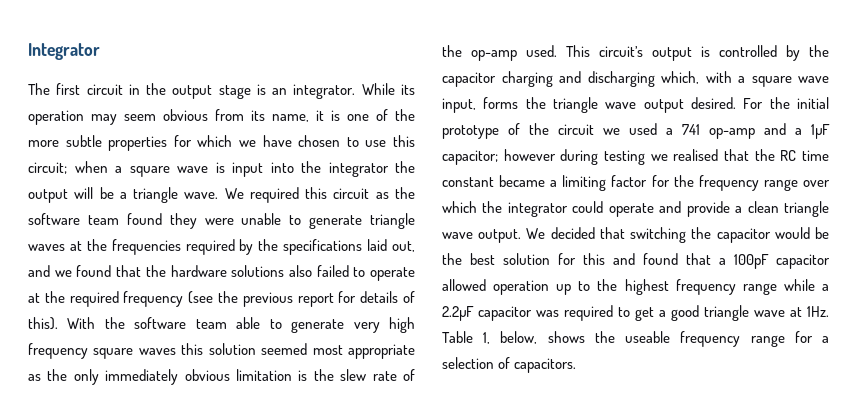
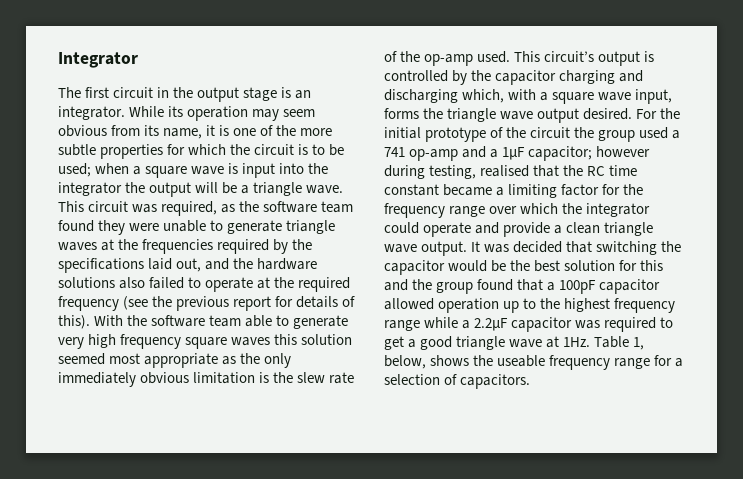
[238,135,416,147] [28,162,67,174] we have chosen to use this circuit; -> [230,144,345,156] [58,163,91,177] the circuit is to be used;
[224,187,370,203] We required this circuit -> [58,201,218,216] This circuit was required,
[54,265,142,277] we found that -> (230, 264) none
[603,128,620,135] we -> [574,127,636,142] the group
[604,150,668,165] testing we -> [429,165,477,179] testing,
[526,228,546,239] We -> [471,241,510,253] It was
(635, 259) none -> [412,279,474,294] the group

